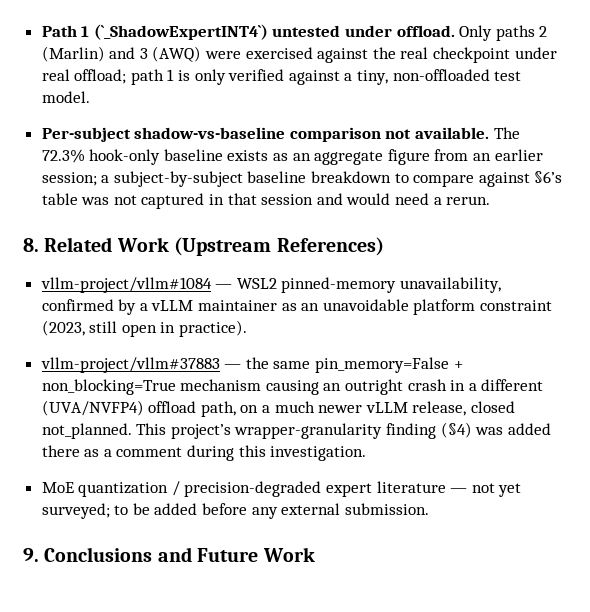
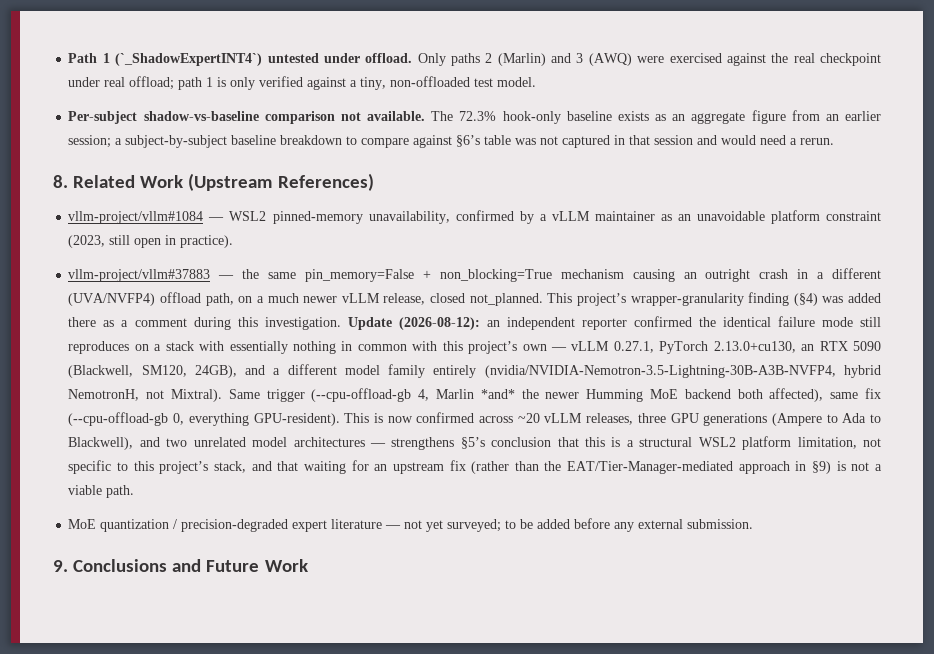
(367, 453) none -> [347,316,881,330] [68,341,881,354] [68,364,881,378] [68,388,881,402] [68,412,882,426] [68,436,881,450] [68,460,883,474] [68,485,135,498] Update (2026-08-12): an independent reporter confirmed the identical failure mode still reproduces on a stack with essentially nothing in common with this project’s own — vLLM 0.27.1, PyTorch 2.13.0+cu130, an RTX 5090 (Blackwell, SM120, 24GB), and a different model family entirely (nvidia/NVIDIA-Nemotron-3.5-Lightning-30B-A3B-NVFP4, hybrid NemotronH, not Mixtral). Same trigger (--cpu-offload-gb 4, Marlin *and* the newer Humming MoE backend both affected), same fix (--cpu-offload-gb 0, everything GPU-resident). This is now confirmed across ~20 vLLM releases, three GPU generations (Ampere to Ada to Blackwell), and two unrelated model architectures — strengthens §5’s conclusion that this is a structural WSL2 platform limitation, not specific to this project’s stack, and that waiting for an upstream fix (rather than the EAT/Tier-Manager-mediated approach in §9) is not a viable path.

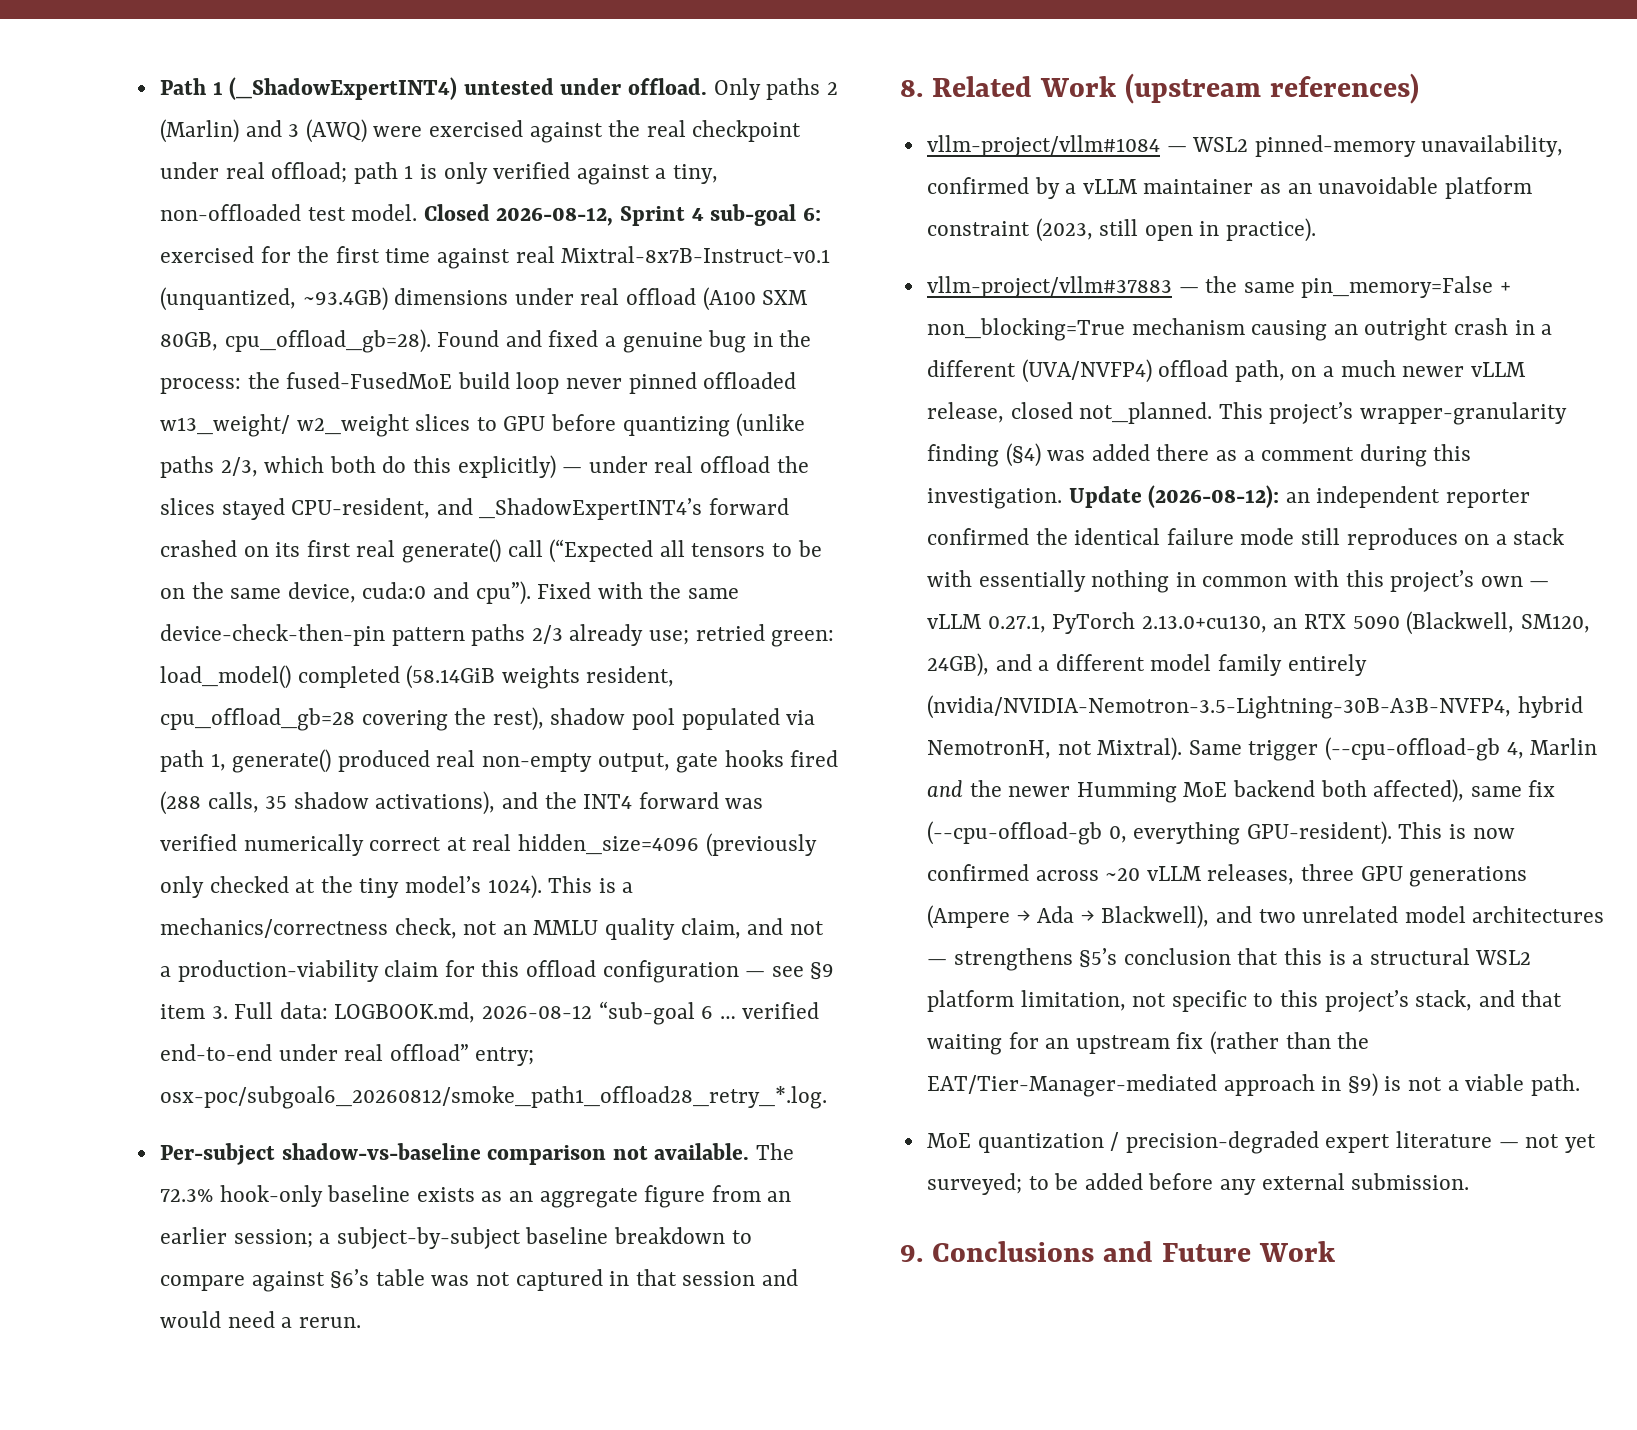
[115,53,263,66] (`_ShadowExpertINT4`) -> [229,77,458,100] (_ShadowExpertINT4)
(537, 82) none -> [423,204,821,226] [159,246,831,269] [159,287,809,311] [159,329,812,353] [159,372,797,394] [159,413,806,437] [159,455,809,479] [159,498,790,520] [159,539,822,563] [159,581,740,605] [159,624,835,647] [159,665,675,689] [159,707,816,731] [159,749,839,773] [159,791,764,815] [159,833,817,857] [159,875,634,899] [159,918,824,940] [159,960,835,983] [159,1001,820,1025] [159,1044,535,1066] [159,1086,827,1109] Closed 2026-08-12, Sprint 4 sub-goal 6: exercised for the first time against real Mixtral-8x7B-Instruct-v0.1 (unquantized, ~93.4GB) dimensions under real offload (A100 SXM 80GB, cpu_offload_gb=28). Found and fixed a genuine bug in the process: the fused-FusedMoE build loop never pinned offloaded w13_weight/ w2_weight slices to GPU before quantizing (unlike paths 2/3, which both do this explicitly) — under real offload the slices stayed CPU-resident, and _ShadowExpertINT4’s forward crashed on its first real generate() call (“Expected all tensors to be on the same device, cuda:0 and cpu”). Fixed with the same device-check-then-pin pattern paths 2/3 already use; retried green: load_model() completed (58.14GiB weights resident, cpu_offload_gb=28 covering the rest), shadow pool populated via path 1, generate() produced real non-empty output, gate hooks fired (288 calls, 35 shadow activations), and the INT4 forward was verified numerically correct at real hidden_size=4096 (previously only checked at the tiny model’s 1024). This is a mechanics/correctness check, not an MMLU quality claim, and not a production-viability claim for this offload configuration — see §9 item 3. Full data: LOGBOOK.md, 2026-08-12 “sub-goal 6 … verified end-to-end under real offload” entry; osx-poc/subgoal6_20260812/smoke_path1_offload28_retry_*.log.
[188,173,374,191] (Upstream References) -> [1124,73,1419,104] (upstream references)
[480,389,515,399] *and* -> [926,780,963,797] and
[826,413,882,423] to Ada to -> [1016,906,1095,923] → Ada →

